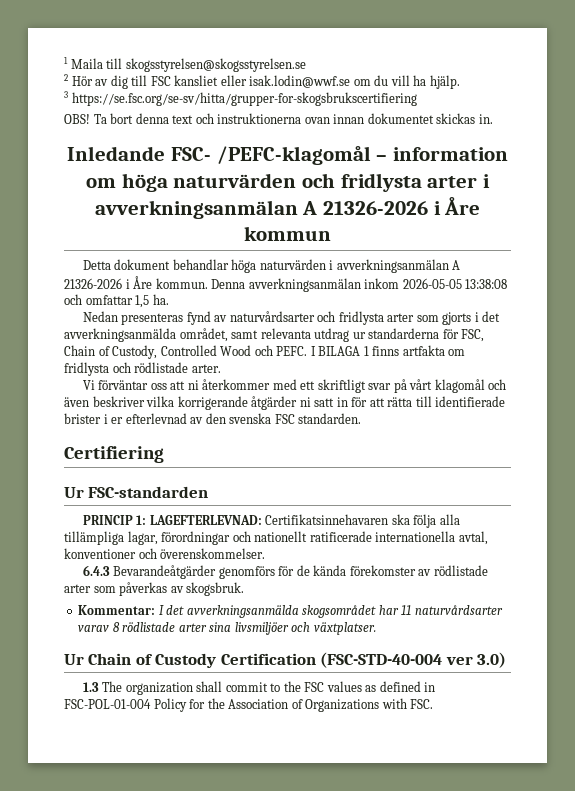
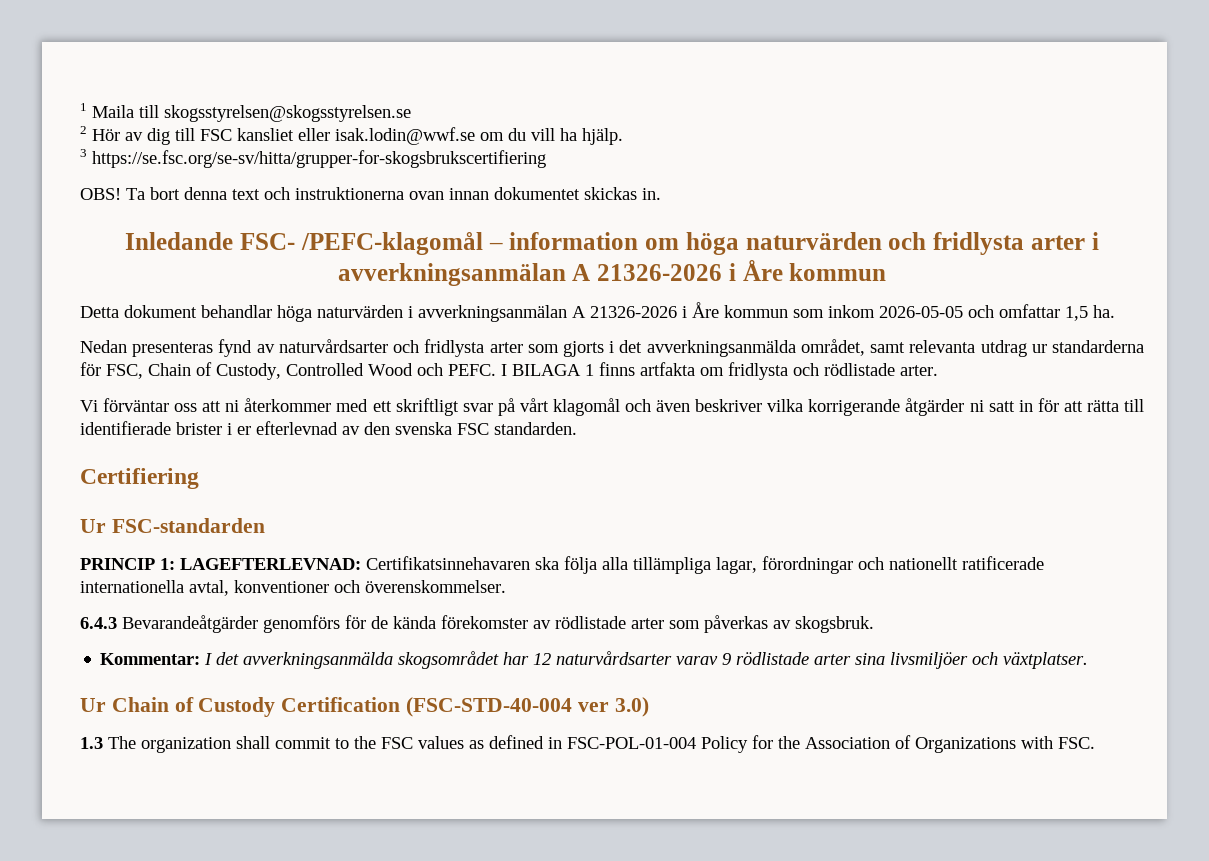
[155,278,361,292] kommun. Denna avverkningsanmälan -> [724,305,824,318] kommun som
[465,279,508,289] 13:38:08 -> (963, 312) none
[401,605,412,615] 11 -> [533,653,552,665] 12
[112,622,120,632] 8 -> [722,653,732,665] 9

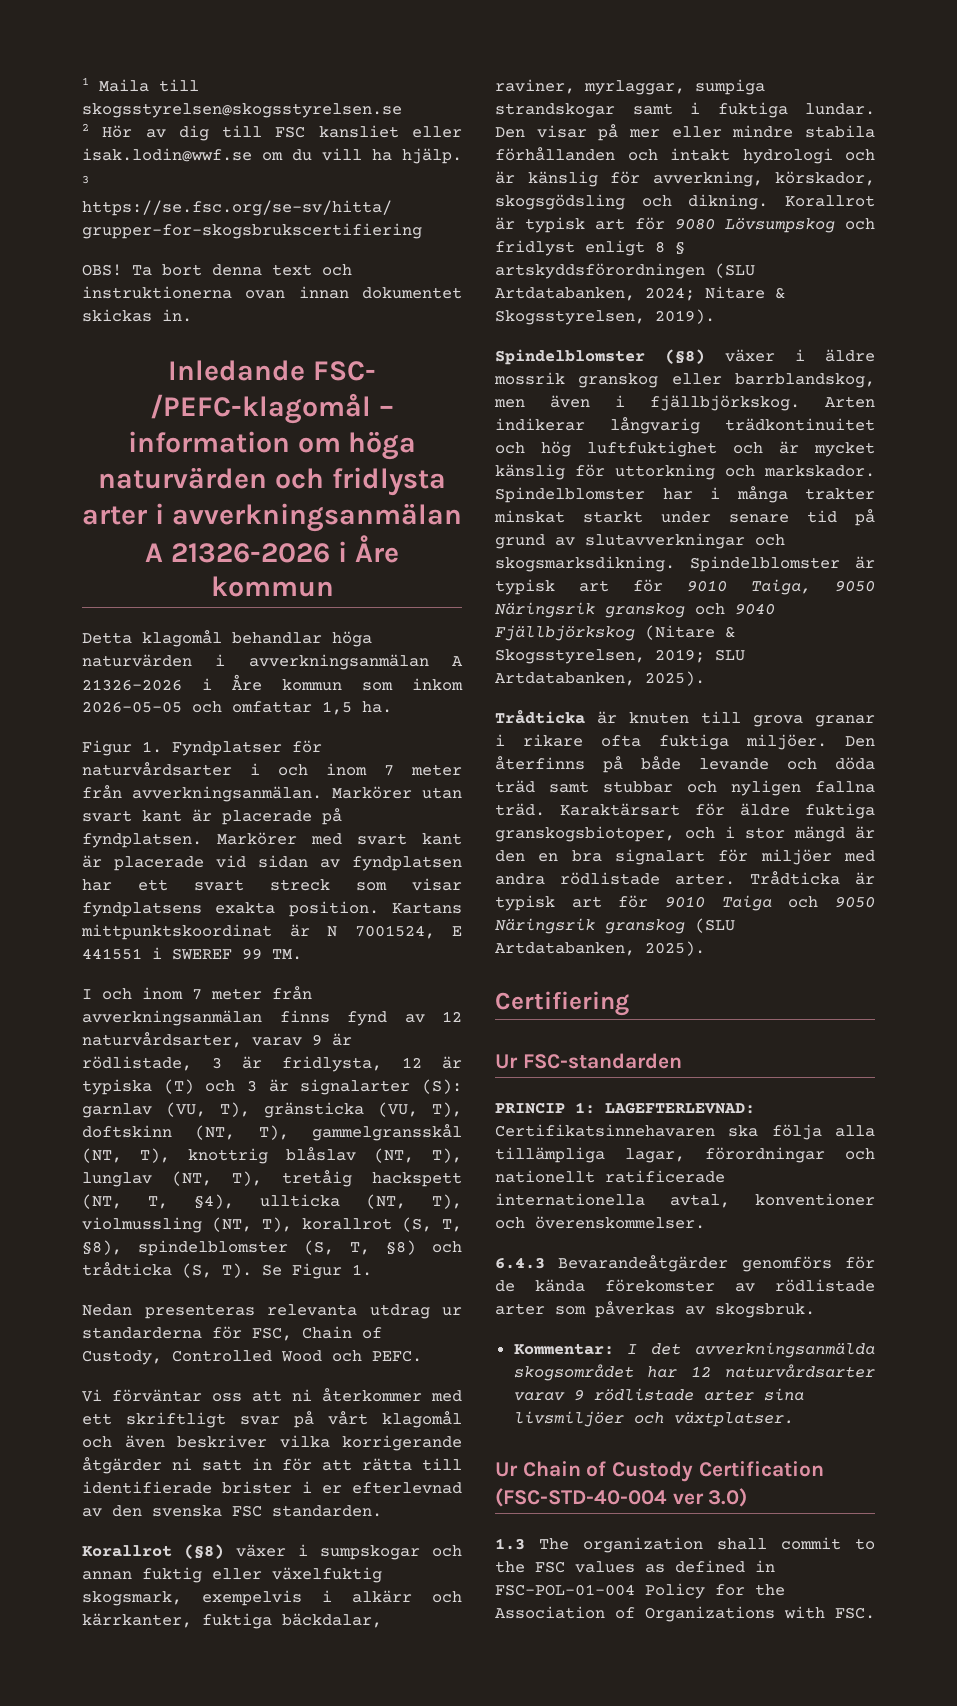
[124,305,197,318] dokument -> [142,630,222,647] klagomål
[80,339,906,357] Nedan presenteras fynd av naturvårdsarter och fridlysta arter som gjorts i det avverkningsanmälda området, samt -> [82,740,322,756] [82,762,462,776] [82,785,462,802] [82,808,342,825] [82,832,462,848] [82,855,462,871] [82,878,462,891] [82,901,462,917] [81,924,462,940] [82,947,302,960] [82,986,312,1000] [82,1010,462,1026] [82,1032,352,1048] [82,1056,462,1072] [82,1079,462,1095] [82,1102,462,1118] [82,1124,462,1141] [82,1147,462,1164] [82,1170,462,1187] [82,1194,462,1209] [82,1217,462,1233] [82,1240,462,1256] [82,1262,372,1279] [82,1304,255,1319] Figur 1. Fyndplatser för naturvårdsarter i och inom 7 meter från avverkningsanmälan. Markörer utan svart kant är placerade på fyndplatsen. Markörer med svart kant är placerade vid sidan av fyndplatsen har ett svart streck som visar fyndplatsens exakta position. Kartans mittpunktskoordinat är N 7001524, E 441551 i SWEREF 99 TM. // I och inom 7 meter från avverkningsanmälan finns fynd av 12 naturvårdsarter, varav 9 är rödlistade, 3 är fridlysta, 12 är typiska (T) och 3 är signalarter (S): garnlav (VU, T), gränsticka (VU, T), doftskinn (NT, T), gammelgransskål (NT, T), knottrig blåslav (NT, T), lunglav (NT, T), tretåig hackspett (NT, T, §4), ullticka (NT, T), violmussling (NT, T), korallrot (S, T, §8), spindelblomster (S, T, §8) och trådticka (S, T). Se Figur 1. // Nedan presenteras
[501,362,938,380] I BILAGA 1 finns artfakta om fridlysta och rödlistade arter. -> (422, 1356) none
(577, 428) none -> [82,1544,462,1560] [82,1567,382,1583] [82,1590,462,1606] [82,1613,382,1629] [495,79,765,95] [495,102,875,118] [495,124,875,141] [495,147,875,164] [495,171,875,187] [495,194,875,210] [495,217,875,233] [495,240,685,256] [495,263,755,279] [495,286,785,301] [495,309,715,325] [495,349,875,365] [494,372,875,388] [494,395,875,411] [495,417,875,434] [495,441,875,457] [495,464,875,480] [495,486,875,503] [494,509,875,526] [495,533,785,549] [495,556,875,572] [495,579,875,595] [495,602,775,618] [495,625,735,641] [495,649,745,664] [495,671,705,686] [495,709,875,727] [495,734,875,750] [495,756,875,773] [495,780,875,796] [495,803,875,819] [495,826,875,842] [495,849,875,865] [495,871,875,885] [495,895,875,911] [495,918,735,934] [495,941,705,956] // Korallrot (§8) växer i sumpskogar och annan fuktig eller växelfuktig skogsmark, exempelvis i alkärr och kärrkanter, fuktiga bäckdalar, raviner, myrlaggar, sumpiga strandskogar samt i fuktiga lundar. Den visar på mer eller mindre stabila förhållanden och intakt hydrologi och är känslig för avverkning, körskador, skogsgödsling och dikning. Korallrot är typisk art för 9080 Lövsumpskog och fridlyst enligt 8 § artskyddsförordningen (SLU Artdatabanken, 2024; Nitare & Skogsstyrelsen, 2019). // Spindelblomster (§8) växer i äldre mossrik granskog eller barrblandskog, men även i fjällbjörkskog. Arten indikerar långvarig trädkontinuitet och hög luftfuktighet och är mycket känslig för uttorkning och markskador. Spindelblomster har i många trakter minskat starkt under senare tid på grund av slutavverkningar och skogsmarksdikning. Spindelblomster är typisk art för 9010 Taiga, 9050 Näringsrik granskog och 9040 Fjällbjörkskog (Nitare & Skogsstyrelsen, 2019; SLU Artdatabanken, 2025). // Trådticka är knuten till grova granar i rikare ofta fuktiga miljöer. Den återfinns på både levande och döda träd samt stubbar och nyligen fallna träd. Karaktärsart för äldre fuktiga granskogsbiotoper, och i stor mängd är den en bra signalart för miljöer med andra rödlistade arter. Trådticka är typisk art för 9010 Taiga och 9050 Näringsrik granskog (SLU Artdatabanken, 2025).

